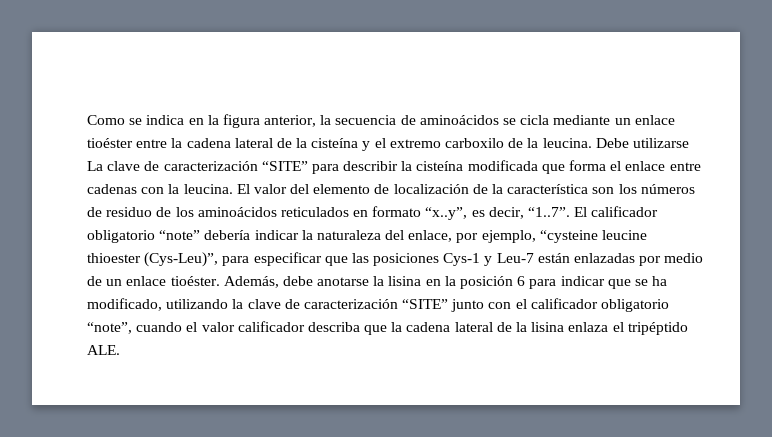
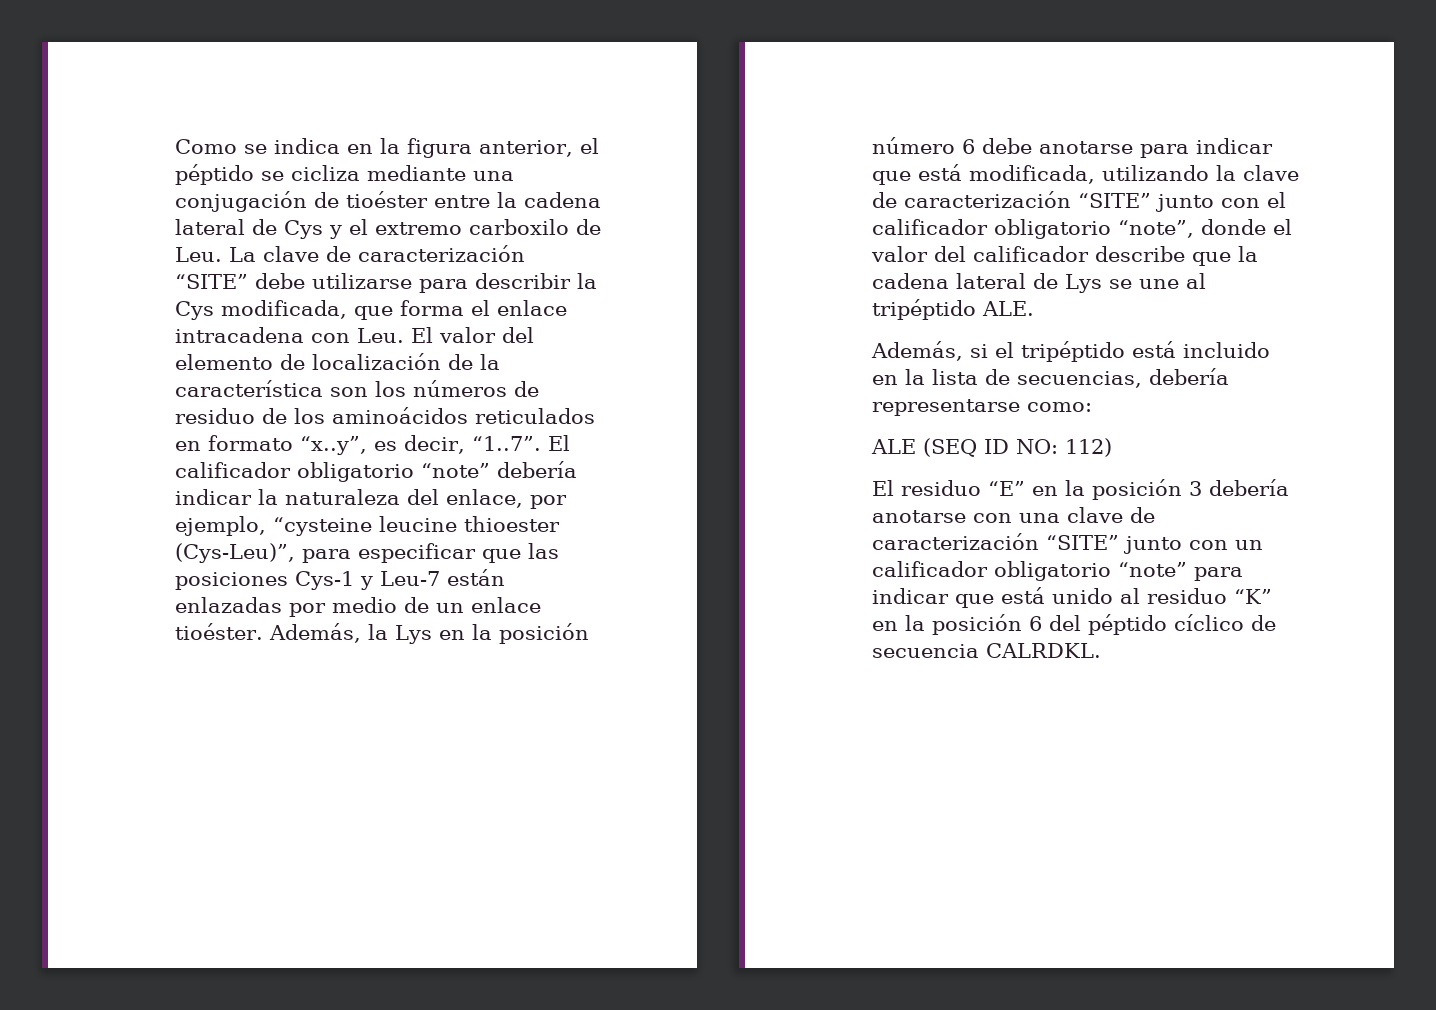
[320,115,675,125] la secuencia de aminoácidos se cicla mediante un enlace -> [580,138,600,154] [175,164,515,185] [175,191,340,212] el péptido se cicliza mediante una conjugación de
[296,138,359,148] la cisteína -> [284,220,324,239] Cys
[527,138,689,148] la leucina. Debe utilizarse -> [175,247,223,262] Leu.
(308, 166) none -> [255,273,413,289] debe utilizarse
[416,160,538,171] cisteína modificada -> [175,300,348,320] Cys modificada,
[669,162,701,171] [86,184,233,194] entre cadenas con la leucina. -> [175,327,405,343] intracadena con Leu.
[282,276,668,289] [86,298,162,311] debe anotarse la lisina en la posición 6 para indicar que se ha modificado, -> [368,623,590,644] [872,137,1274,158] [872,164,1096,185] la Lys en la posición número 6 debe anotarse para indicar que está modificada,
[136,322,183,332] cuando -> [1201,219,1267,235] donde
[237,321,360,332] calificador describa -> [934,246,1186,262] del calificador describe
[516,322,688,335] [86,345,120,355] la lisina enlaza el tripéptido ALE. -> [1065,273,1207,293] [872,299,1035,320] [871,341,1271,362] [872,368,1230,388] [872,399,1093,416] [871,438,1113,457] [872,479,1290,500] [872,507,1156,523] [872,533,1264,554] [872,561,1244,581] [872,587,1273,608] [872,614,1277,635] [872,643,1102,658] Lys se une al tripéptido ALE. // Además, si el tripéptido está incluido en la lista de secuencias, debería representarse como: // ALE (SEQ ID NO: 112) // El residuo “E” en la posición 3 debería anotarse con una clave de caracterización “SITE” junto con un calificador obligatorio “note” para indicar que está unido al residuo “K” en la posición 6 del péptido cíclico de secuencia CALRDKL.

